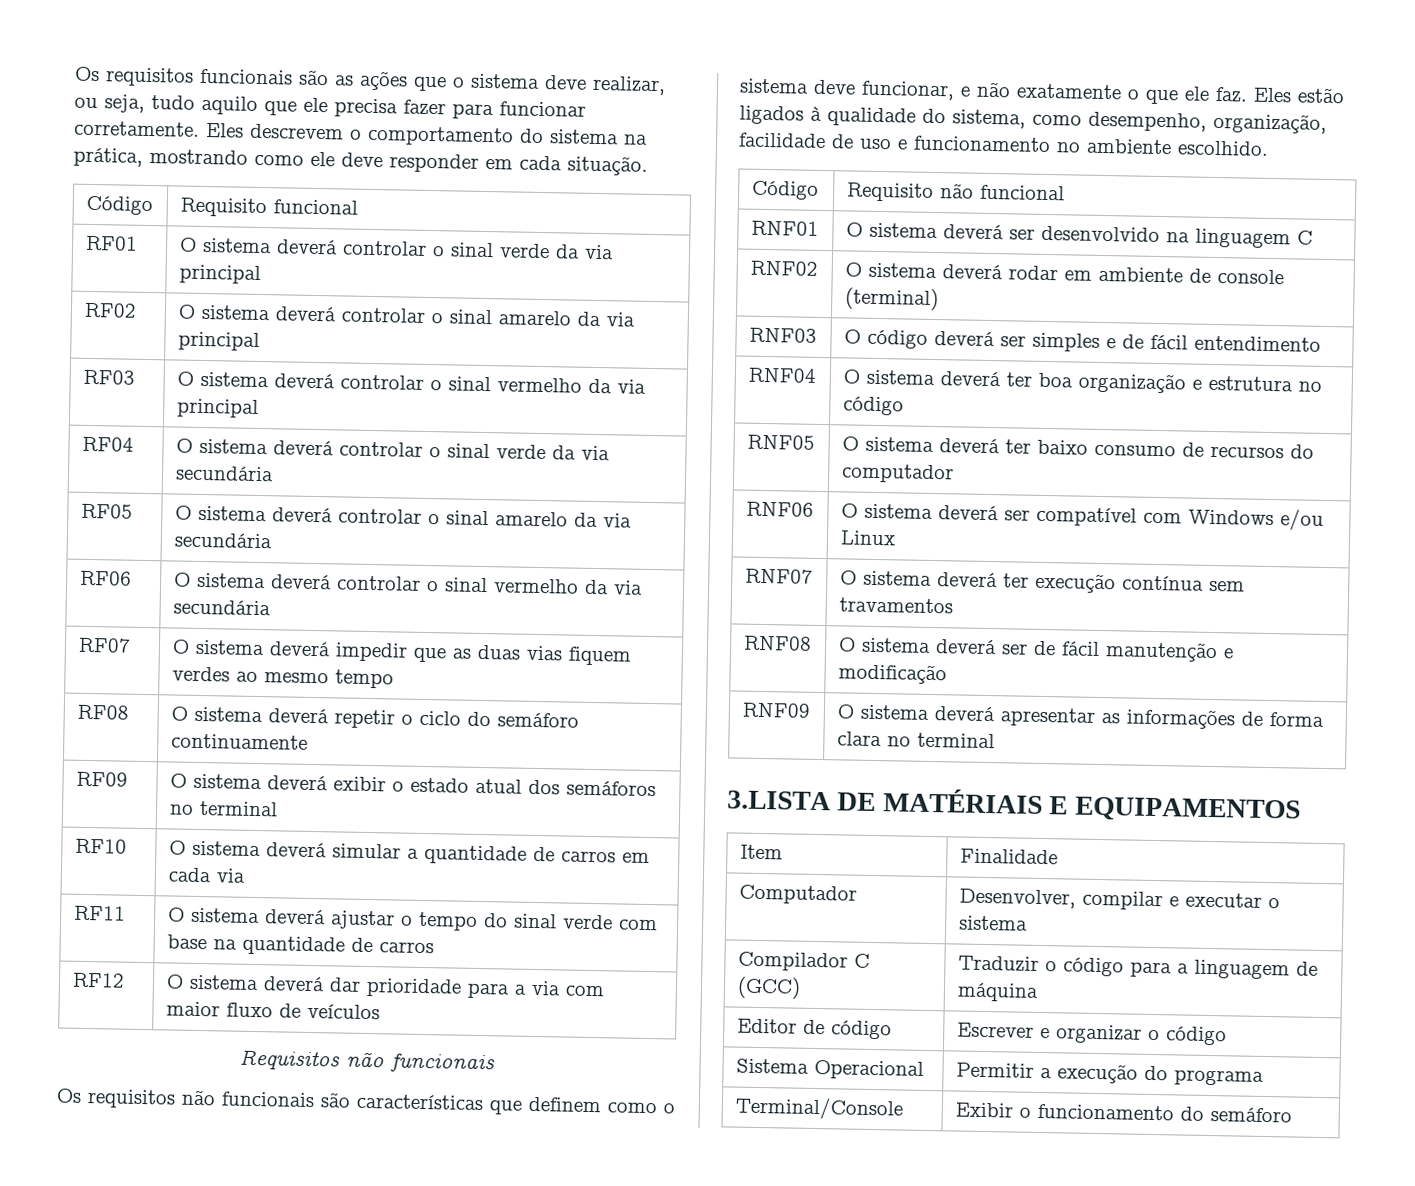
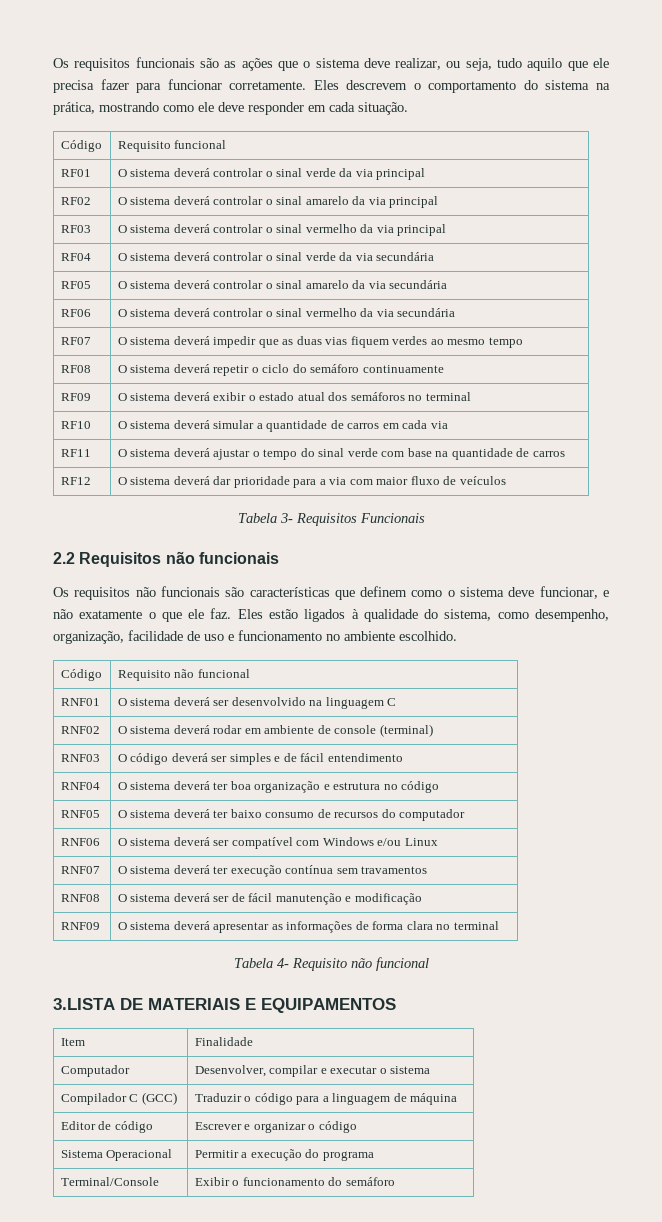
(380, 1011) none -> [237,513,425,526] [53,552,75,564] Tabela 3- Requisitos Funcionais // 2.2
(995, 740) none -> [233,957,429,971] // Tabela 4- Requisito não funcional
[882,788,1043,814] MATÉRIAIS -> [148,998,240,1010] MATERIAIS

